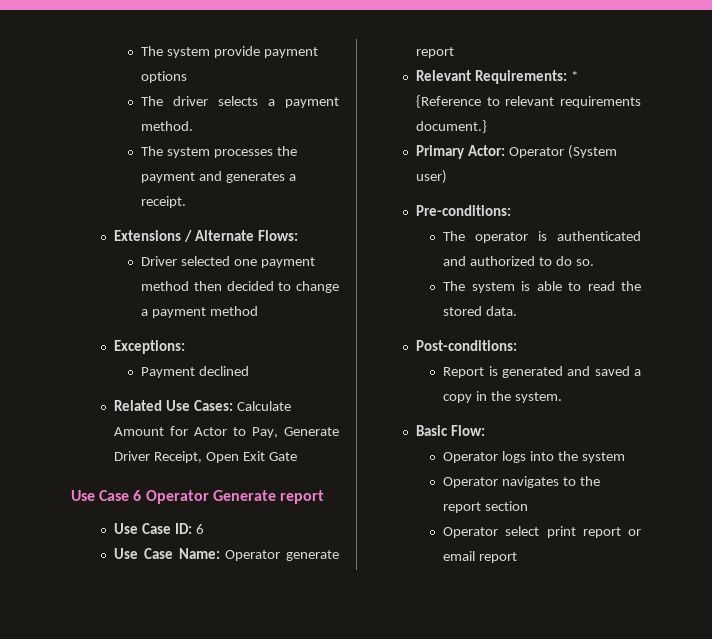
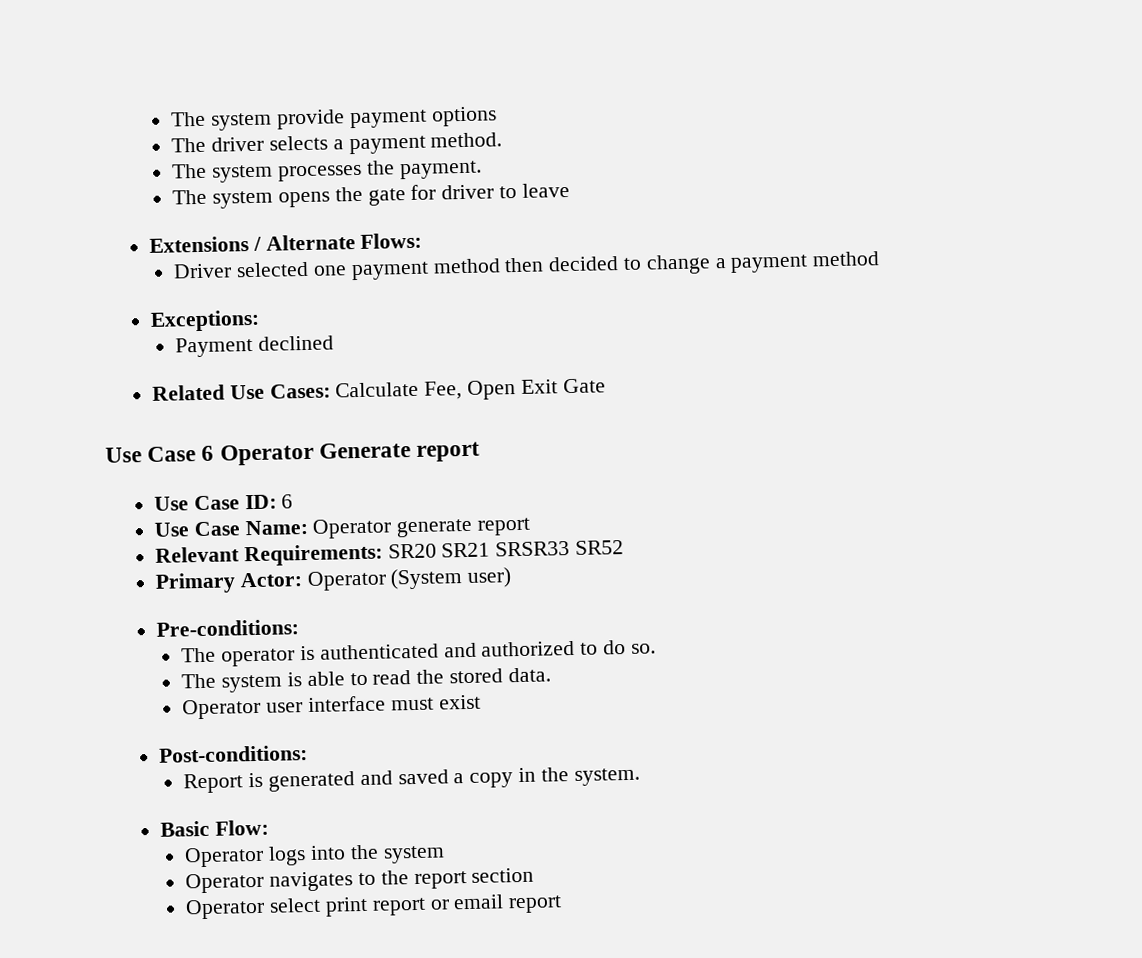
[141,171,296,183] [141,196,187,208] payment and generates a receipt. -> [398,160,482,180] [172,182,570,209] payment. // The system opens the gate for driver to leave
[114,426,339,438] [114,451,202,463] Amount for Actor to Pay, Generate Driver Receipt, -> [424,381,463,400] Fee,
[570,71,578,81] [416,95,641,108] [416,120,488,133] * {Reference to relevant requirements document.} -> [387,540,625,559] SR20 SR21 SRSR33 SR52
(518, 311) none -> [182,694,481,720] // Operator user interface must exist

